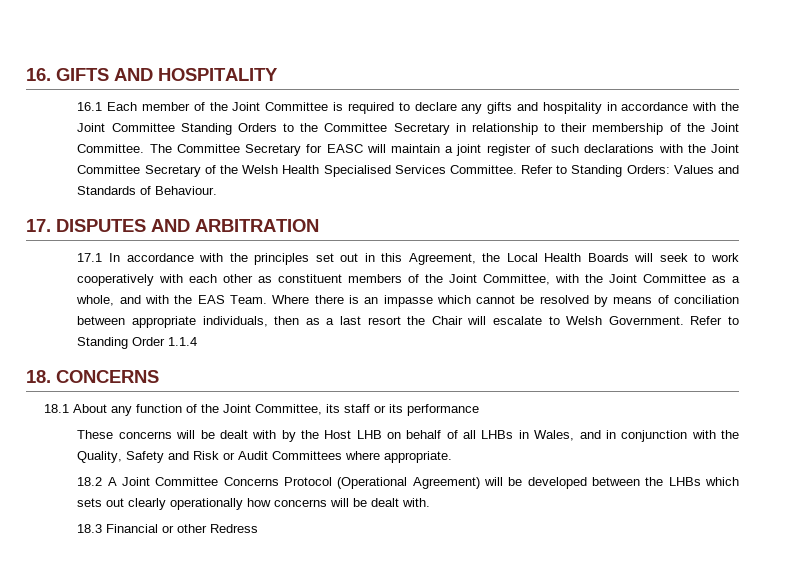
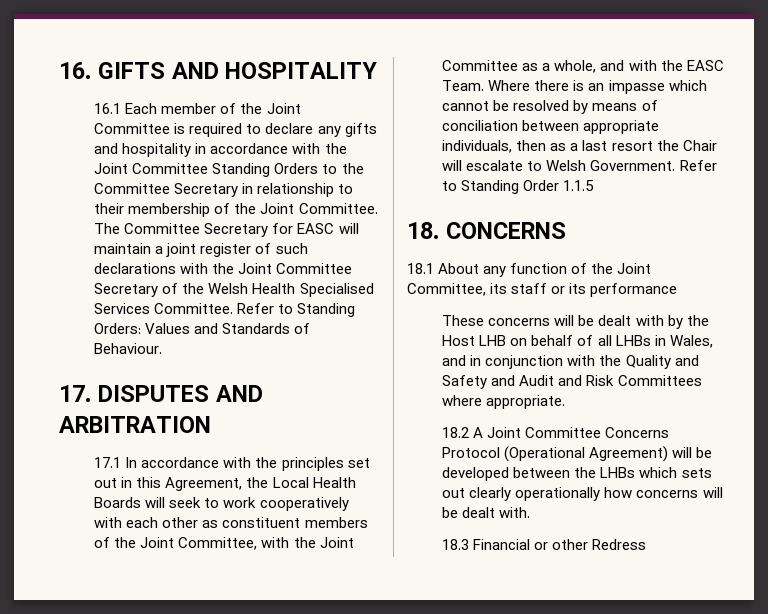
[197,295,225,304] EAS -> [686,60,724,71] EASC
[168,337,198,346] 1.1.4 -> [563,180,595,191] 1.1.5
[77,451,269,463] Quality, Safety and Risk or Audit -> [625,355,699,369] [442,375,615,389] Quality and Safety and Audit and Risk

